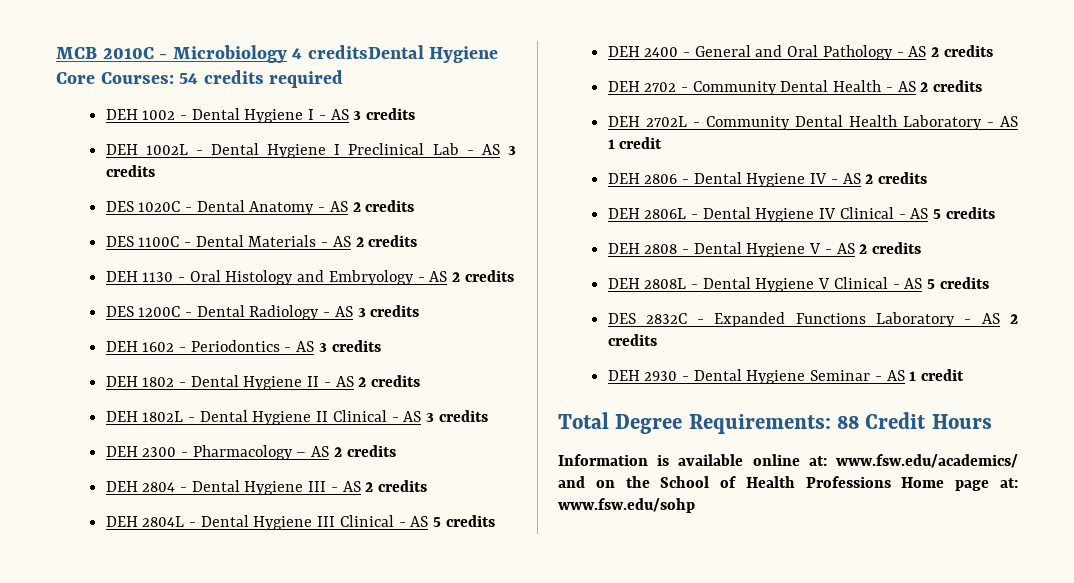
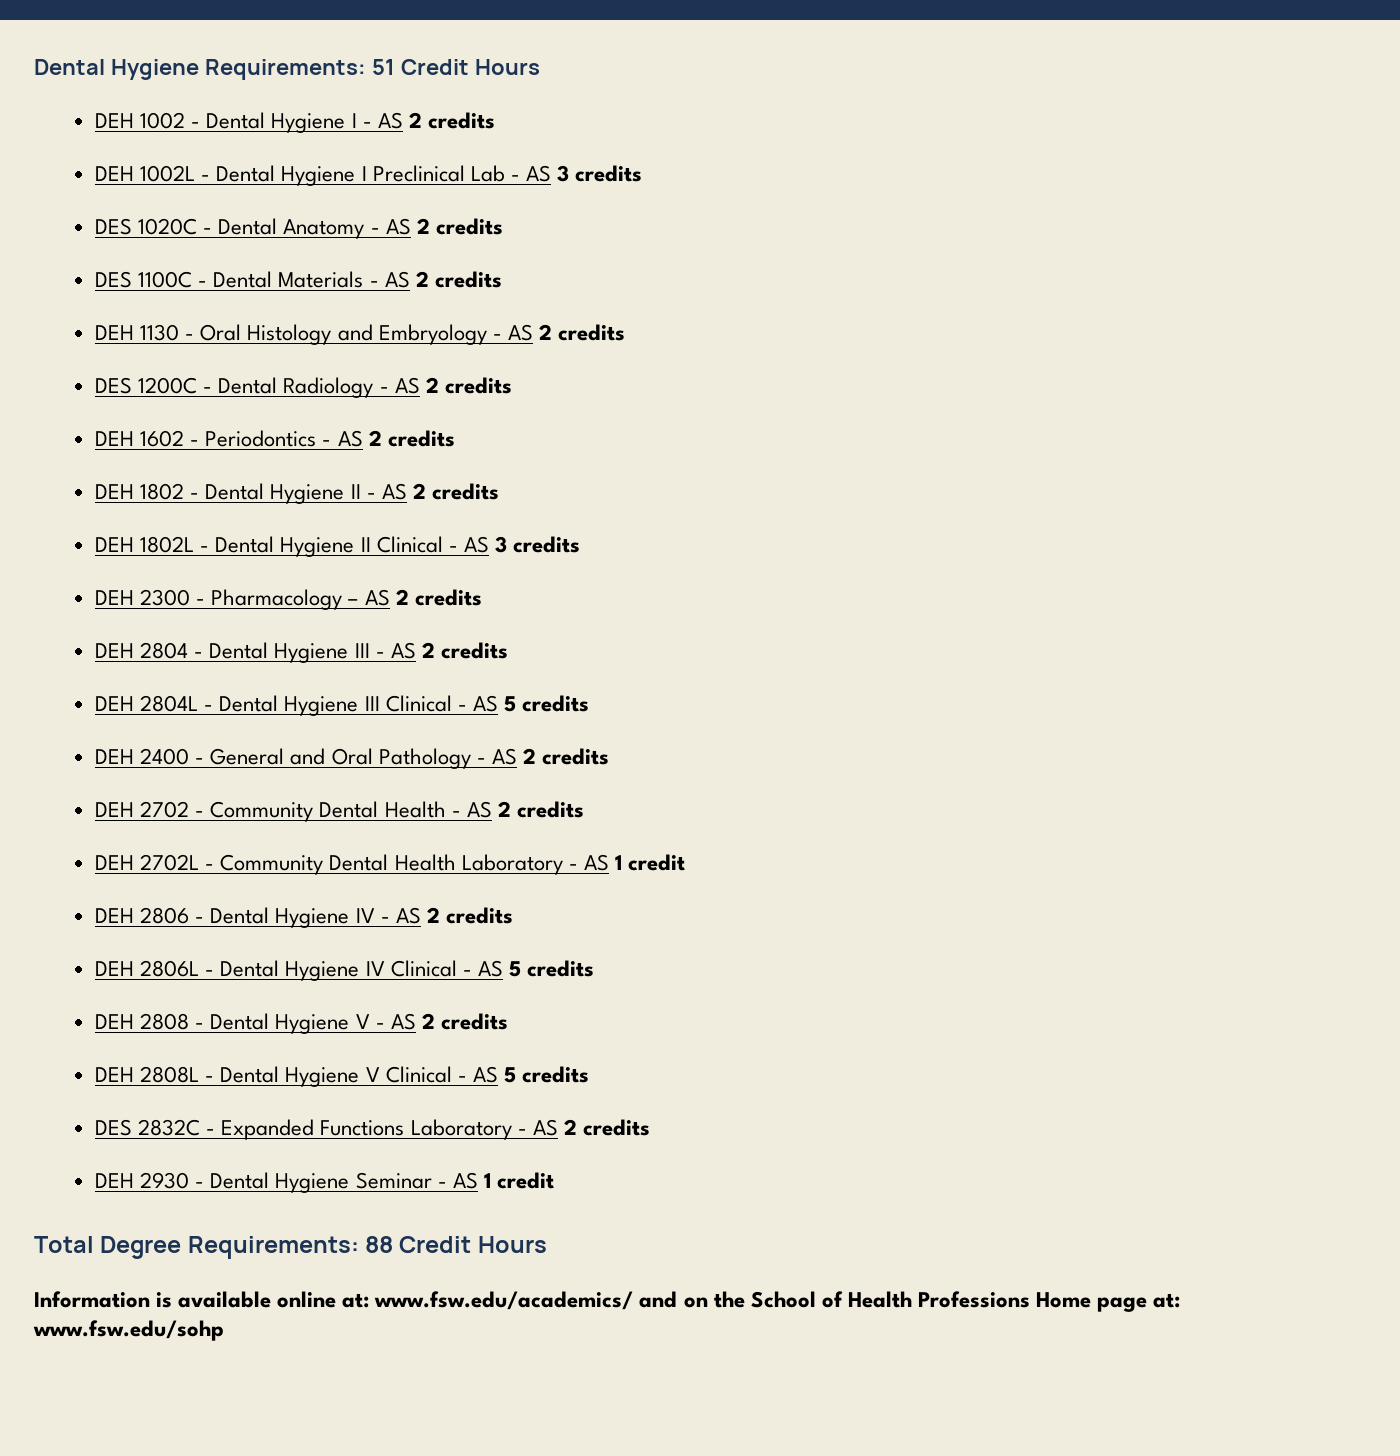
[56,45,499,63] [56,70,344,88] MCB 2010C - Microbiology 4 creditsDental Hygiene Core Courses: 54 credits required -> [34,59,540,80] Dental Hygiene Requirements: 51 Credit Hours
[353,111,362,120] 3 -> [408,112,422,128] 2
[357,308,366,317] 3 -> [425,377,439,393] 2
[318,343,327,352] 3 -> [368,430,382,446] 2

